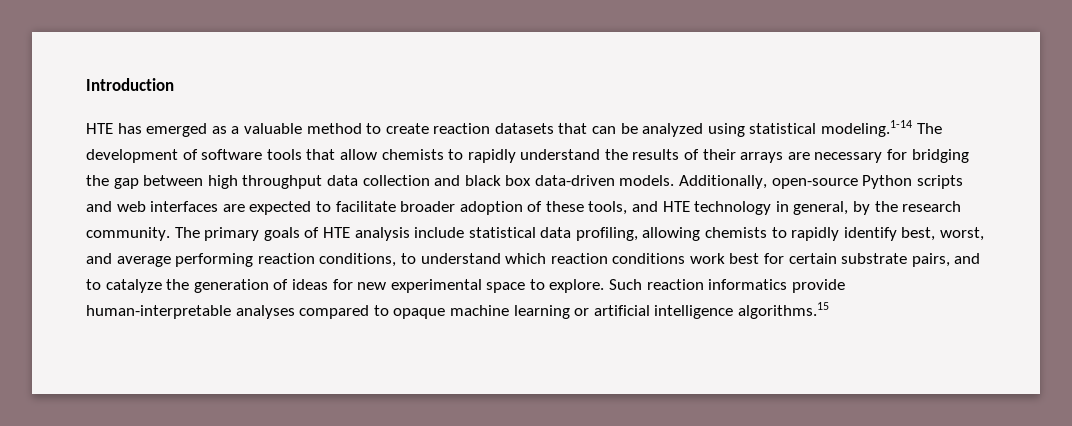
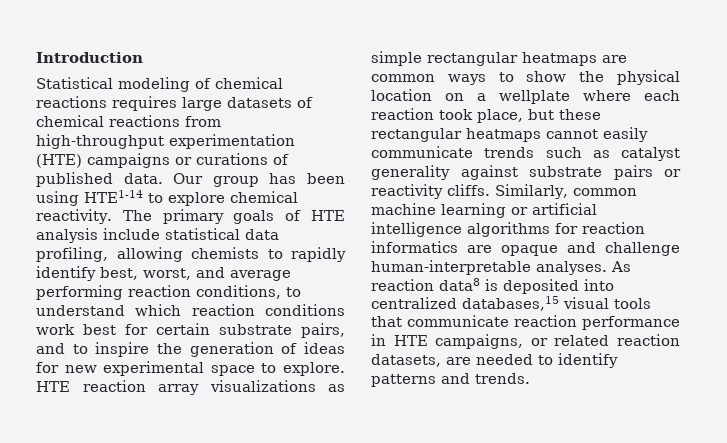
[86,120,942,137] [86,149,969,163] [86,175,963,189] [86,201,962,215] [86,227,170,241] HTE has emerged as a valuable method to create reaction datasets that can be analyzed using statistical modeling.1-14 The development of software tools that allow chemists to rapidly understand the results of their arrays are necessary for bridging the gap between high throughput data collection and black box data-driven models. Additionally, open-source Python scripts and web interfaces are expected to facilitate broader adoption of these tools, and HTE technology in general, by the research community. -> [36,77,283,92] [36,96,313,111] [36,115,221,127] [36,134,295,149] [36,153,289,168] [36,172,345,187] [36,190,298,206] [36,209,112,224] Statistical modeling of chemical reactions requires large datasets of chemical reactions from high-throughput experimentation (HTE) campaigns or curations of published data. Our group has been using HTE1-14 to explore chemical reactivity.
[105,279,162,293] catalyze -> [95,342,150,357] inspire
[609,279,845,293] [86,305,446,319] Such reaction informatics provide human-interpretable analyses compared to opaque -> [36,380,345,395] [371,51,627,66] [371,70,680,85] [371,89,680,104] [371,108,601,123] [371,127,648,142] [371,146,680,161] [371,165,681,180] [371,184,637,199] HTE reaction array visualizations as simple rectangular heatmaps are common ways to show the physical location on a wellplate where each reaction took place, but these rectangular heatmaps cannot easily communicate trends such as catalyst generality against substrate pairs or reactivity cliffs. Similarly, common
[737,302,829,319] algorithms.15 -> [467,222,645,237] [371,241,680,256] [371,260,631,275] [371,278,614,294] [371,296,651,311] [371,315,680,330] [371,334,680,349] [371,353,618,368] [371,373,530,387] algorithms for reaction informatics are opaque and challenge human-interpretable analyses. As reaction data8 is deposited into centralized databases,15 visual tools that communicate reaction performance in HTE campaigns, or related reaction datasets, are needed to identify patterns and trends.

